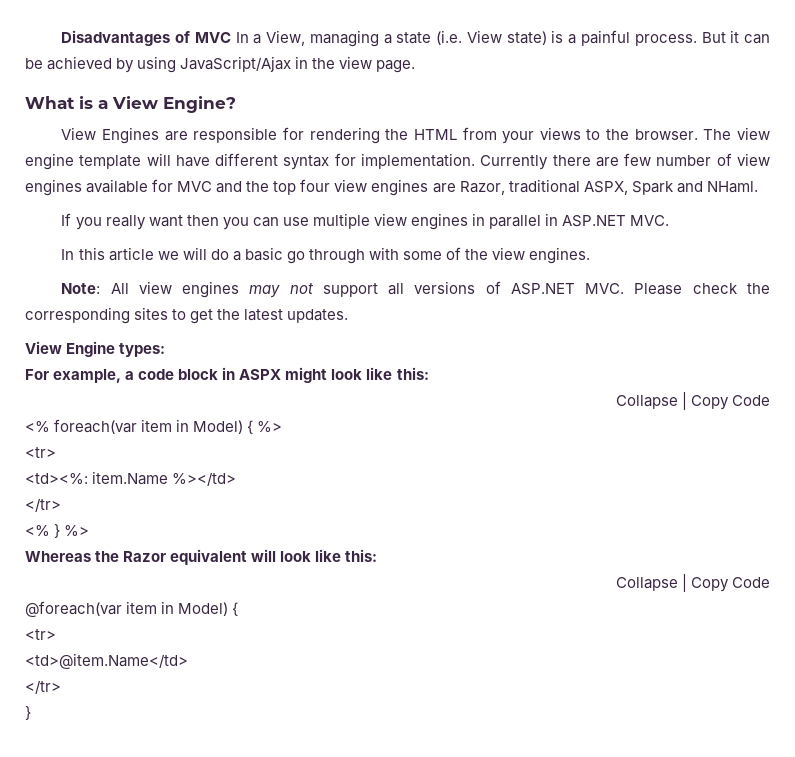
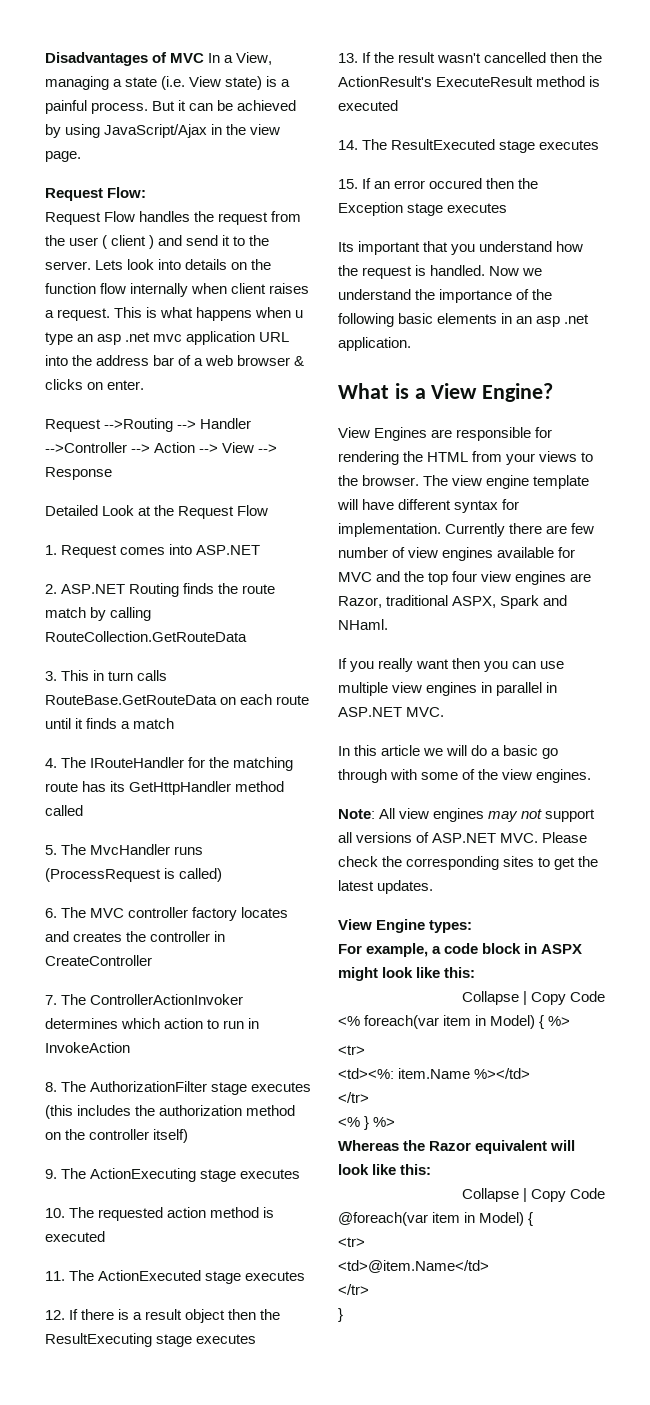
(416, 66) none -> [45,187,147,201] [45,211,302,225] [45,235,270,249] [45,259,272,270] [45,283,310,297] [45,307,304,321] [45,331,290,345] [45,355,305,366] [45,379,145,390] [45,418,252,432] [45,442,278,453] [45,467,112,480] [45,505,269,519] [45,544,261,558] [45,583,276,597] [45,607,152,621] [45,631,247,642] [45,670,168,681] [45,694,310,705] [45,718,175,729] [45,757,294,771] [45,781,285,795] [45,805,83,816] [45,844,204,855] [45,868,223,882] [45,907,289,921] [45,931,226,942] [45,955,152,966] [45,994,244,1005] [45,1018,260,1029] [45,1042,130,1053] [45,1081,312,1095] [45,1105,296,1119] [45,1129,189,1143] [45,1168,301,1182] [45,1207,275,1221] [45,1231,105,1242] [45,1270,306,1284] [45,1309,281,1323] [45,1333,257,1347] [338,52,603,63] [338,76,601,87] [338,100,398,111] [338,139,600,153] [338,178,539,189] [338,202,508,216] [338,241,584,255] [338,265,543,279] [338,289,553,303] [338,313,590,327] [338,337,411,351] // Request Flow: // Request Flow handles the request from the user ( client ) and send it to the server. Lets look into details on the function flow internally when client raises a request. This is what happens when u type an asp .net mvc application URL into the address bar of a web browser & clicks on enter. // Request -->Routing --> Handler -->Controller --> Action --> View --> Response // Detailed Look at the Request Flow // 1. Request comes into ASP.NET // 2. ASP.NET Routing finds the route match by calling RouteCollection.GetRouteData // 3. This in turn calls RouteBase.GetRouteData on each route until it finds a match // 4. The IRouteHandler for the matching route has its GetHttpHandler method called // 5. The MvcHandler runs (ProcessRequest is called) // 6. The MVC controller factory locates and creates the controller in CreateController // 7. The ControllerActionInvoker determines which action to run in InvokeAction // 8. The AuthorizationFilter stage executes (this includes the authorization method on the controller itself) // 9. The ActionExecuting stage executes // 10. The requested action method is executed // 11. The ActionExecuted stage executes // 12. If there is a result object then the ResultExecuting stage executes // 13. If the result wasn't cancelled then the ActionResult's ExecuteResult method is executed // 14. The ResultExecuted stage executes // 15. If an error occured then the Exception stage executes // Its important that you understand how the request is handled. Now we understand the importance of the following basic elements in an asp .net application.

